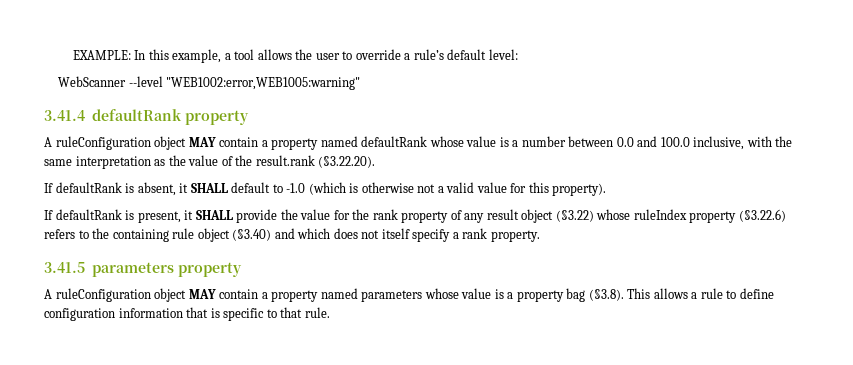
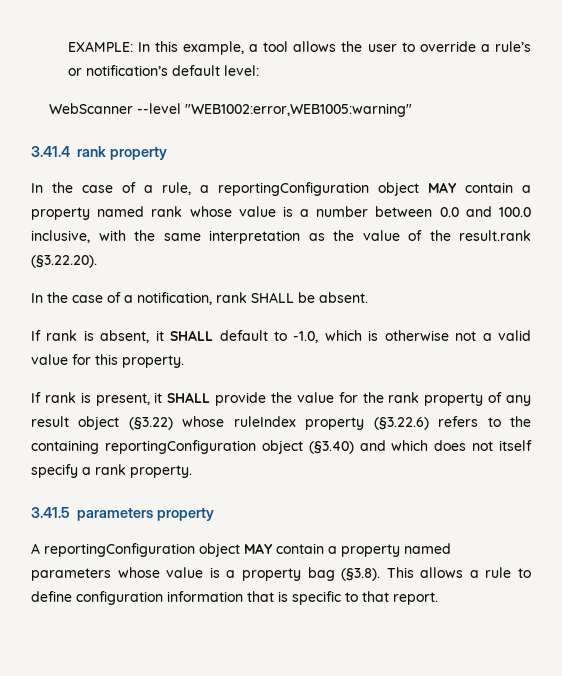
(444, 54) none -> [67,65,168,76] or notification’s
[91,109,249,125] [44,136,428,150] defaultRank property // A ruleConfiguration object MAY contain a property named defaultRank -> [77,146,167,160] [31,182,531,196] [31,206,183,220] rank property // In the case of a rule, a reportingConfiguration object MAY contain a property named rank
[44,182,122,193] // If defaultRank -> [31,292,368,305] [31,330,78,341] // In the case of a notification, rank SHALL be absent. // If rank
[286,182,346,195] -1.0 (which -> [293,330,362,343] -1.0, which
[552,183,607,196] [44,209,122,220] property). // If defaultRank -> [122,355,184,368] [31,392,76,403] property. // If rank
[172,228,195,239] rule -> [104,440,256,454] reportingConfiguration
[55,288,151,302] ruleConfiguration -> [44,543,195,557] reportingConfiguration
[304,307,330,318] rule. -> [393,592,438,605] report.

